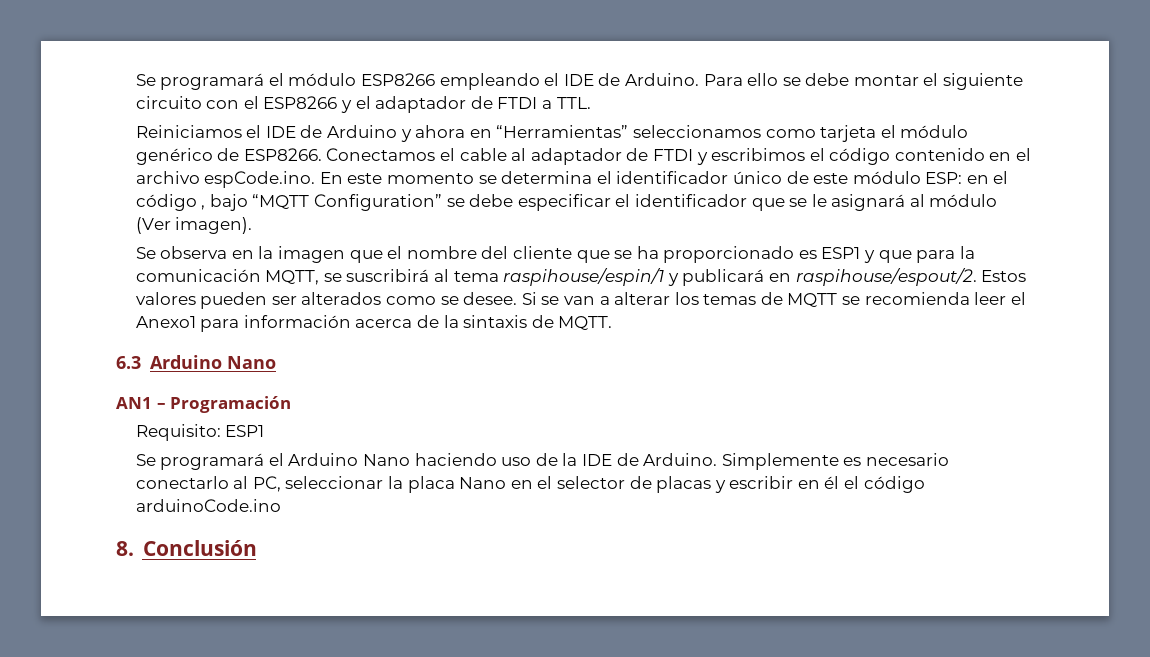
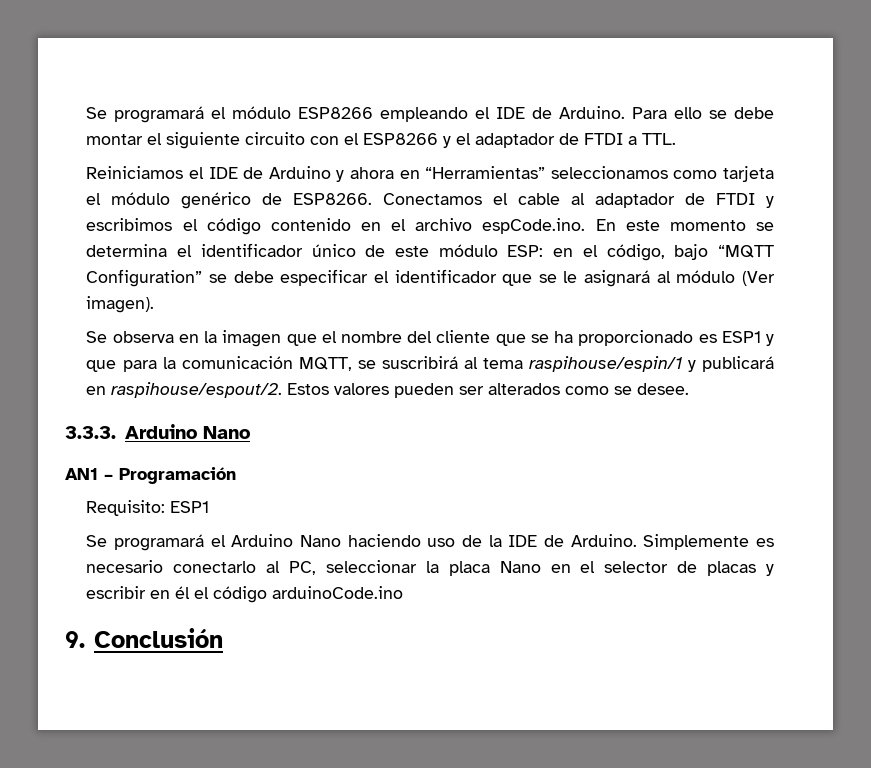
[135,194,206,211] código , -> [606,244,665,261] código,
[521,292,1026,308] [135,315,613,332] [116,356,141,369] Si se van a alterar los temas de MQTT se recomienda leer el Anexo1 para información acerca de la sintaxis de MQTT. // 6.3 -> [65,426,116,439] // 3.3.3.
[116,541,134,556] 8. -> [65,631,85,648] 9.

